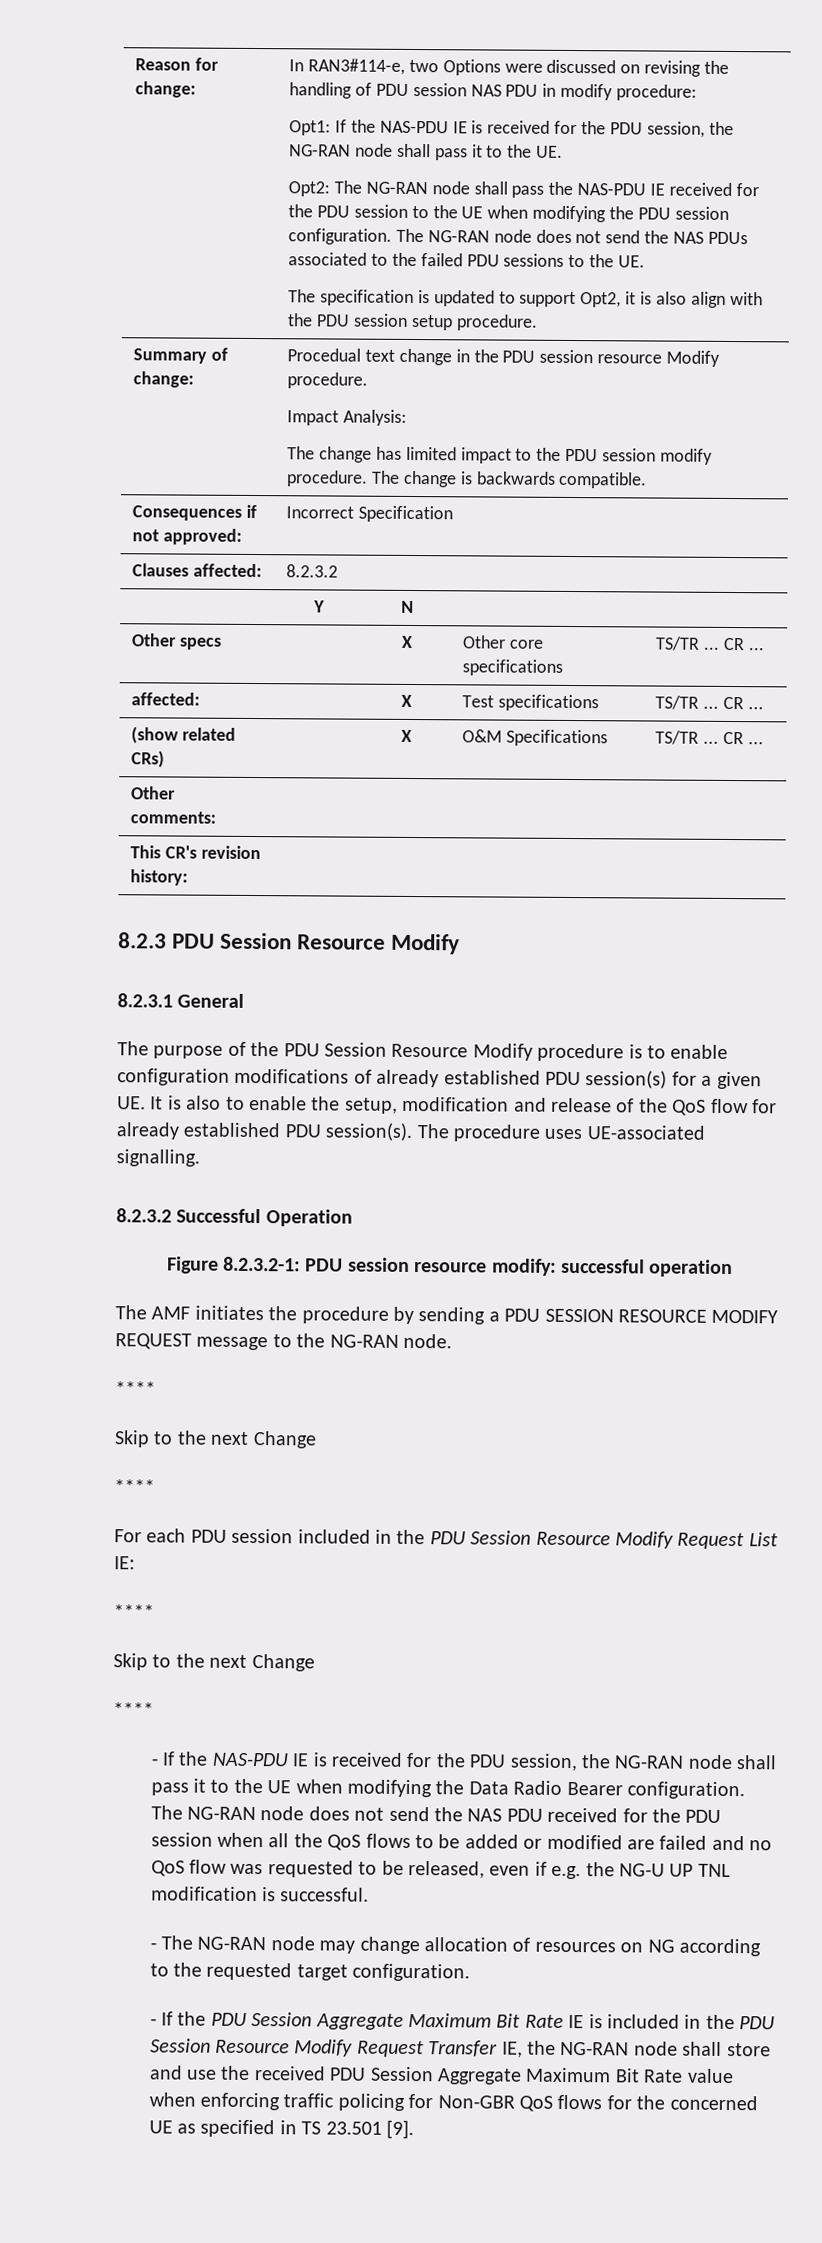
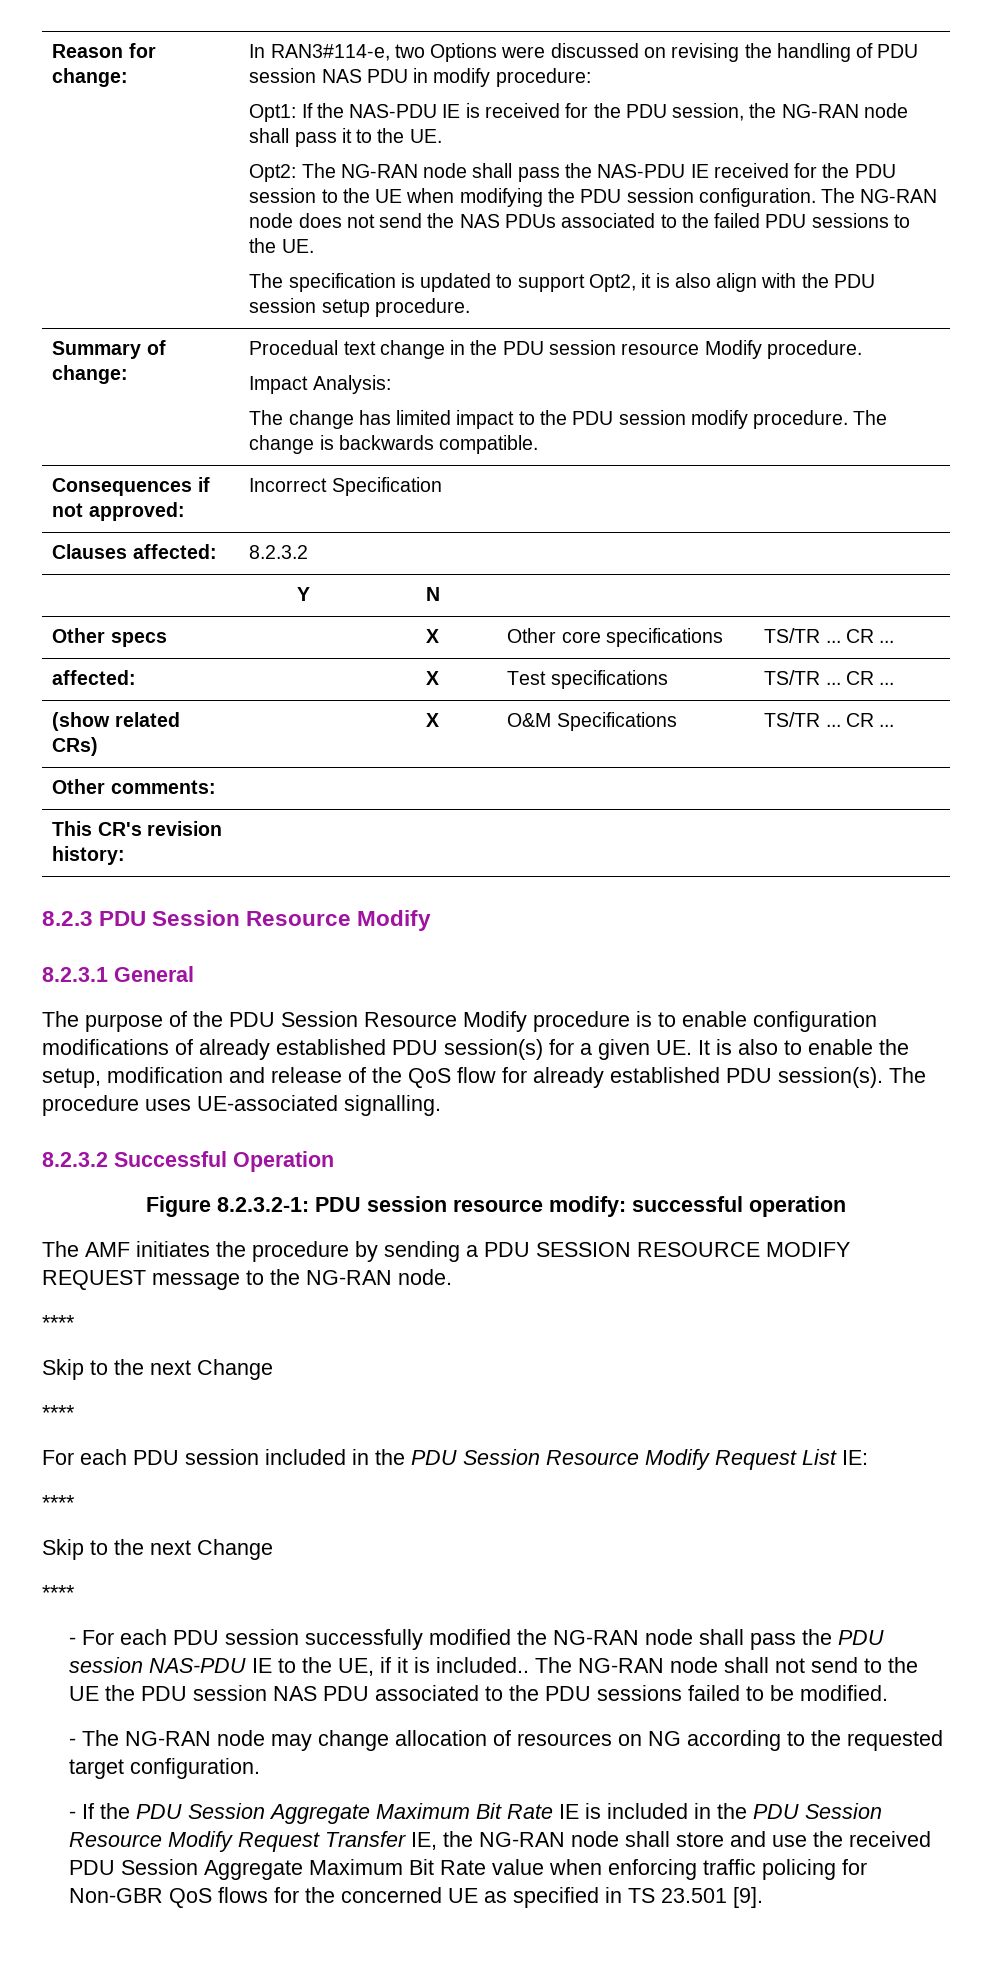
[162,1751,778,1772] [150,1778,746,1800] [150,1805,722,1823] [150,1832,773,1851] [150,1859,731,1880] [150,1886,370,1902] If the NAS-PDU IE is received for the PDU session, the NG-RAN node shall pass it to the UE when modifying the Data Radio Bearer configuration. The NG-RAN node does not send the NAS PDU received for the PDU session when all the QoS flows to be added or modified are failed and no QoS flow was requested to be released, even if e.g. the NG-U UP TNL modification is successful. -> [81,1629,884,1650] [68,1657,918,1676] [68,1685,888,1701] For each PDU session successfully modified the NG-RAN node shall pass the PDU session NAS-PDU IE to the UE, if it is included.. The NG-RAN node shall not send to the UE the PDU session NAS PDU associated to the PDU sessions failed to be modified.

